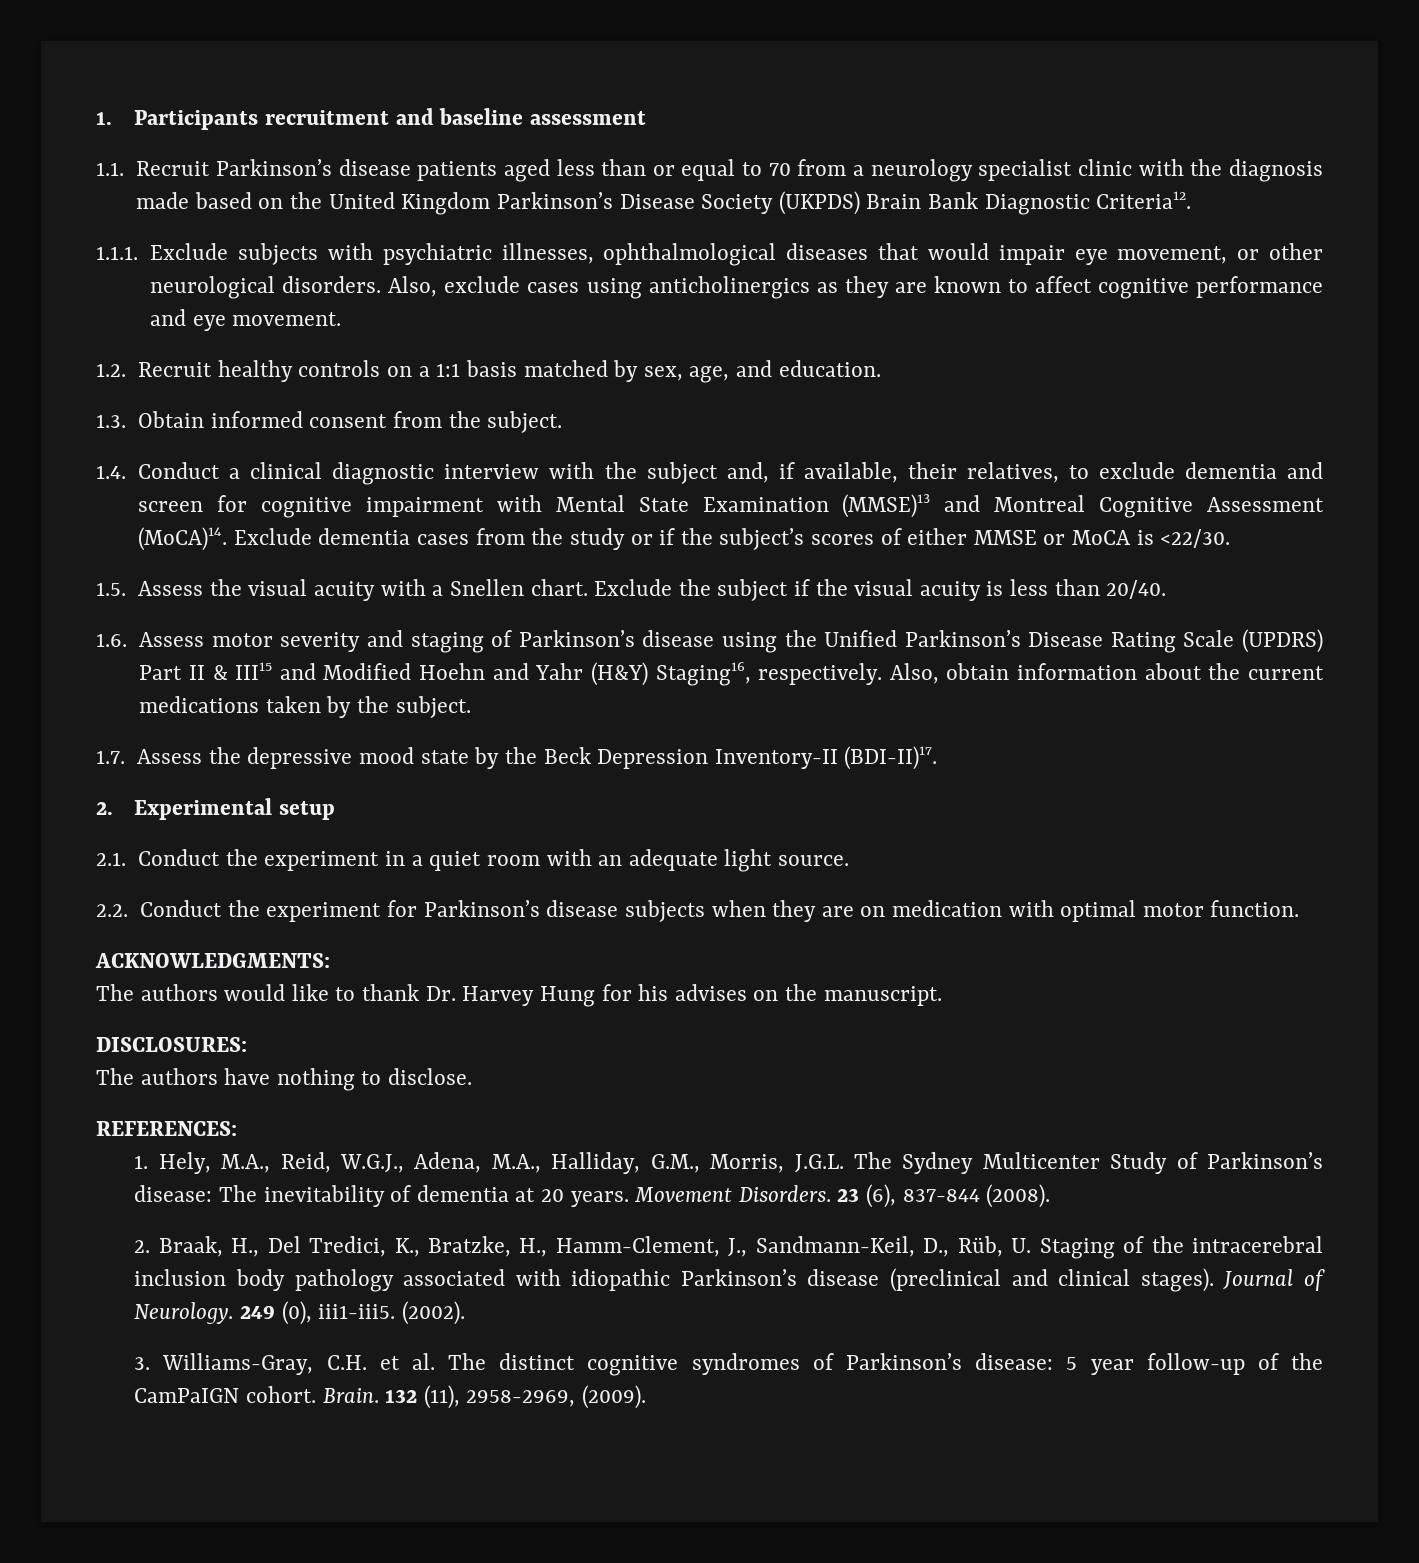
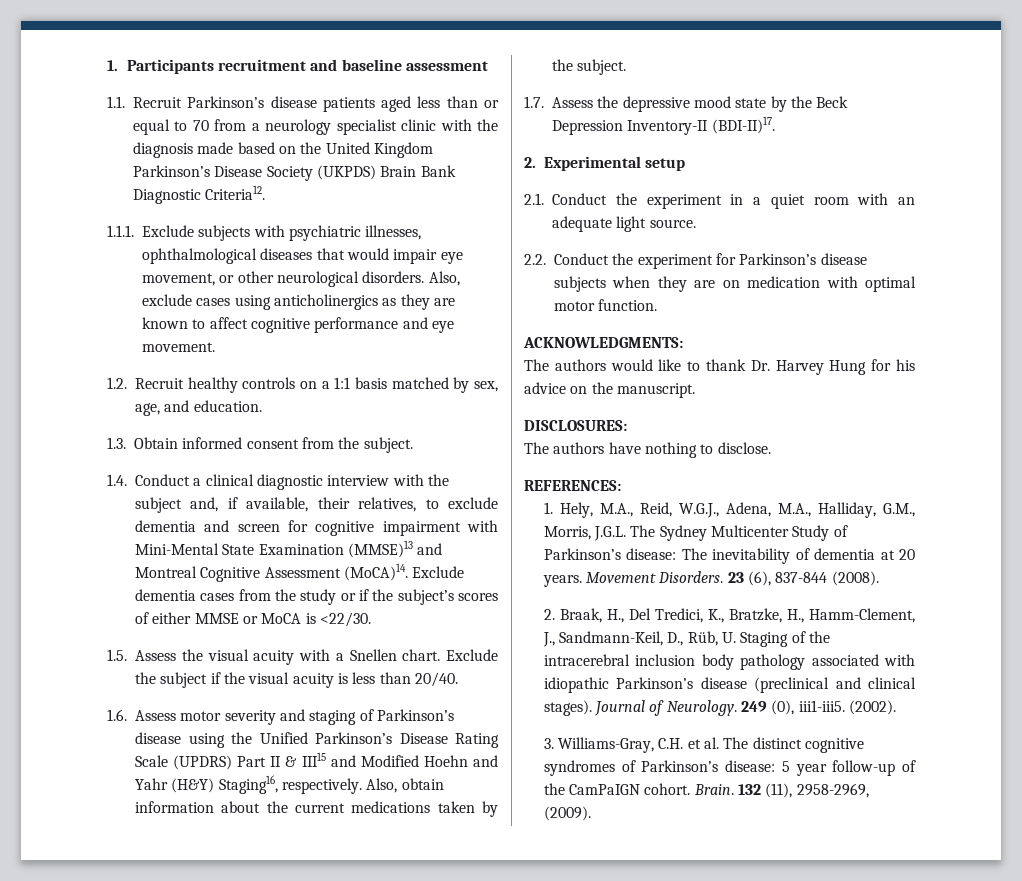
[555,495,625,512] Mental -> [135,543,219,555] Mini-Mental
[674,984,747,1001] advises -> [524,382,566,394] advice

